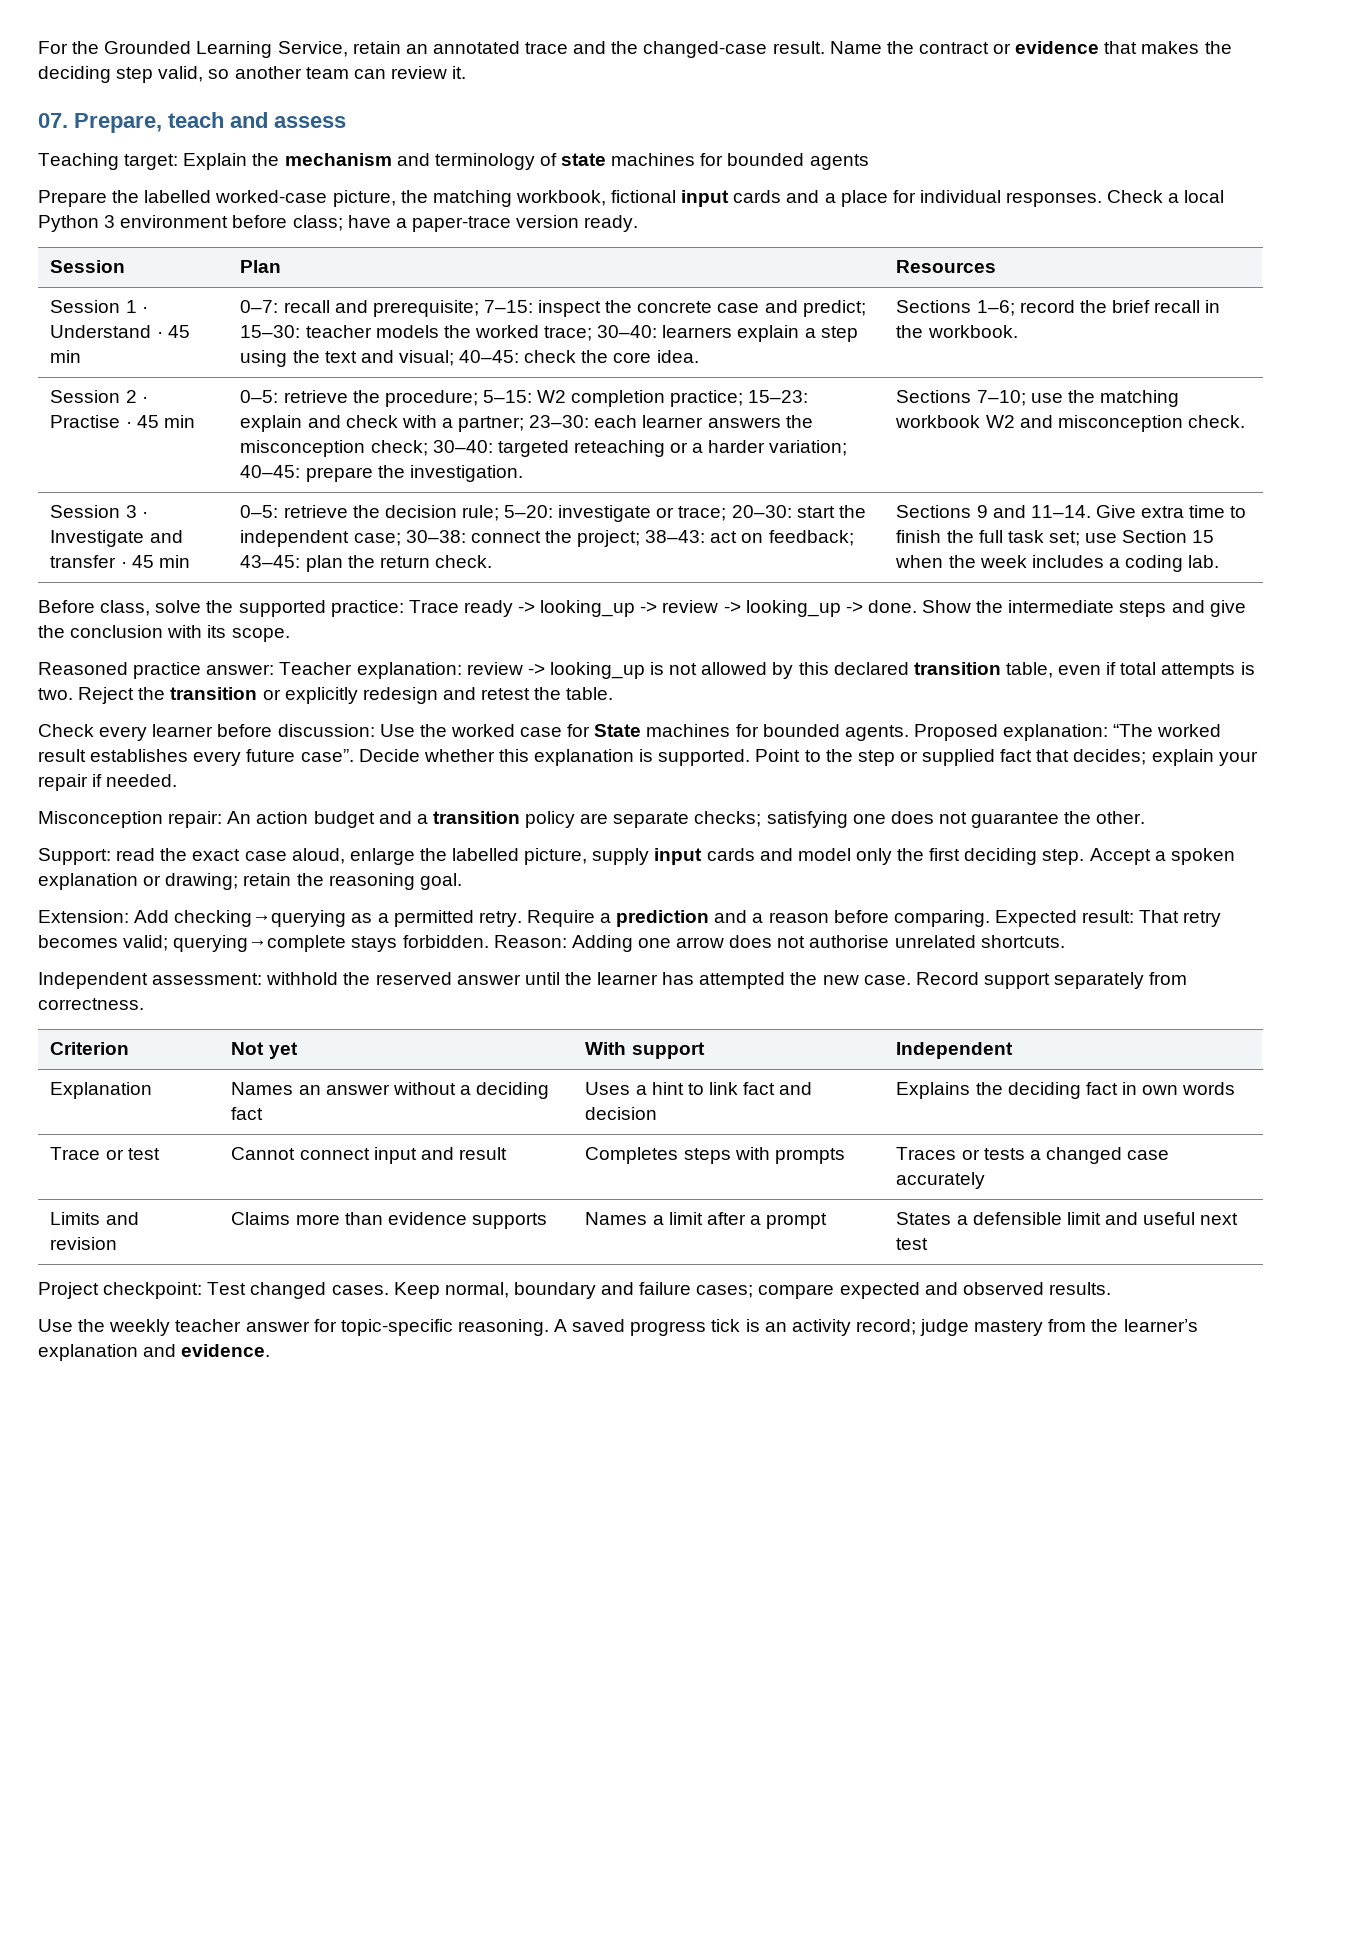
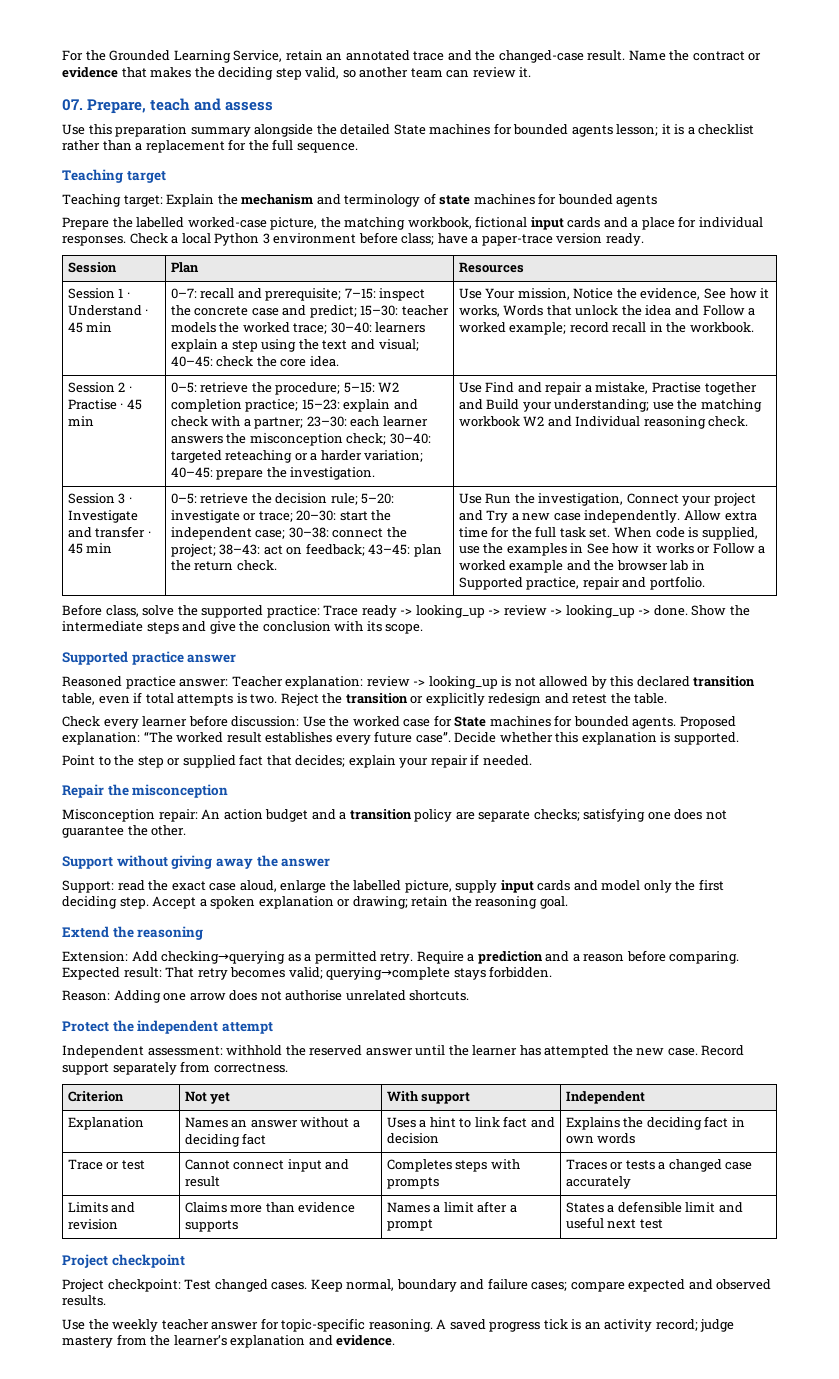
(346, 122) none -> [62,123,755,137] [62,139,358,153] [62,169,166,183] // Use this preparation summary alongside the detailed State machines for bounded agents lesson; it is a checklist rather than a replacement for the full sequence. // Teaching target
[896,300,1150,316] Sections 1–6; record the brief -> [458,288,770,300] [458,305,756,317] [458,322,609,335] Use Your mission, Notice the evidence, See how it works, Words that unlock the idea and Follow a worked example; record
[896,390,1026,406] Sections 7–10; -> [458,382,757,395] [458,399,650,412] Use Find and repair a mistake, Practise together and Build your understanding;
[1057,415,1183,432] misconception -> [575,416,706,429] Individual reasoning
[896,505,1247,518] [896,530,1215,546] [895,555,1220,572] Sections 9 and 11–14. Give extra time to finish the full task set; use Section 15 when the week includes a coding lab. -> [458,493,756,506] [458,510,757,523] [458,526,758,540] [458,543,766,556] [458,560,705,573] [458,576,705,590] Use Run the investigation, Connect your project and Try a new case independently. Allow extra time for the full task set. When code is supplied, use the examples in See how it works or Follow a worked example and the browser lab in Supported practice, repair and portfolio.
(290, 635) none -> [62,651,237,665] // Supported practice answer
(751, 757) none -> (739, 738) //
(178, 780) none -> [62,784,229,798] // Repair the misconception
(1146, 817) none -> [62,855,331,869] // Support without giving away the answer
(462, 881) none -> [62,926,204,940] // Extend the reasoning
(489, 941) none -> (553, 972) //
(1065, 941) none -> [62,1020,273,1034] // Protect the independent attempt
(929, 1244) none -> [62,1254,185,1268] // Project checkpoint

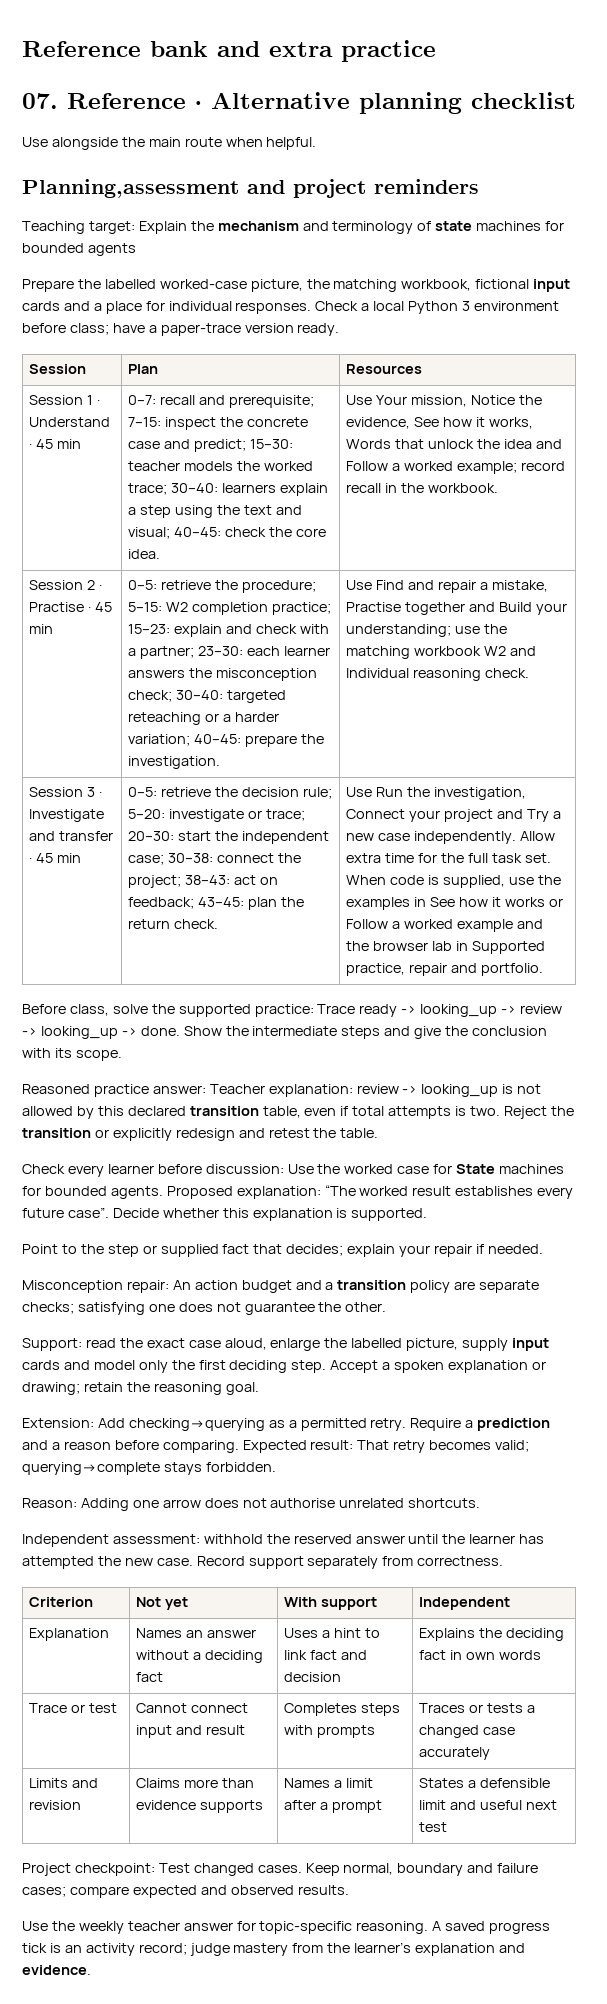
[62,50,762,63] [62,67,532,80] [62,98,274,114] [62,123,755,137] [62,139,358,153] [62,169,166,183] For the Grounded Learning Service, retain an annotated trace and the changed-case result. Name the contract or evidence that makes the deciding step valid, so another team can review it. // 07. Prepare, teach and assess // Use this preparation summary alongside the detailed State machines for bounded agents lesson; it is a checklist rather than a replacement for the full sequence. // Teaching target -> [22,40,436,62] [22,92,576,114] [22,137,317,150] [22,179,479,198] Reference bank and extra practice // 07. Reference · Alternative planning checklist // Use alongside the main route when helpful. // Planning,assessment and project reminders
[62,651,237,665] // Supported practice answer -> (122, 1055) none
[62,784,229,798] // Repair the misconception -> (543, 1249) none
[62,855,331,869] // Support without giving away the answer -> (387, 1307) none
[62,926,204,940] // Extend the reasoning -> (259, 1388) none
[62,1020,273,1034] // Protect the independent attempt -> (481, 1503) none
[62,1254,185,1268] // Project checkpoint -> (448, 1827) none

